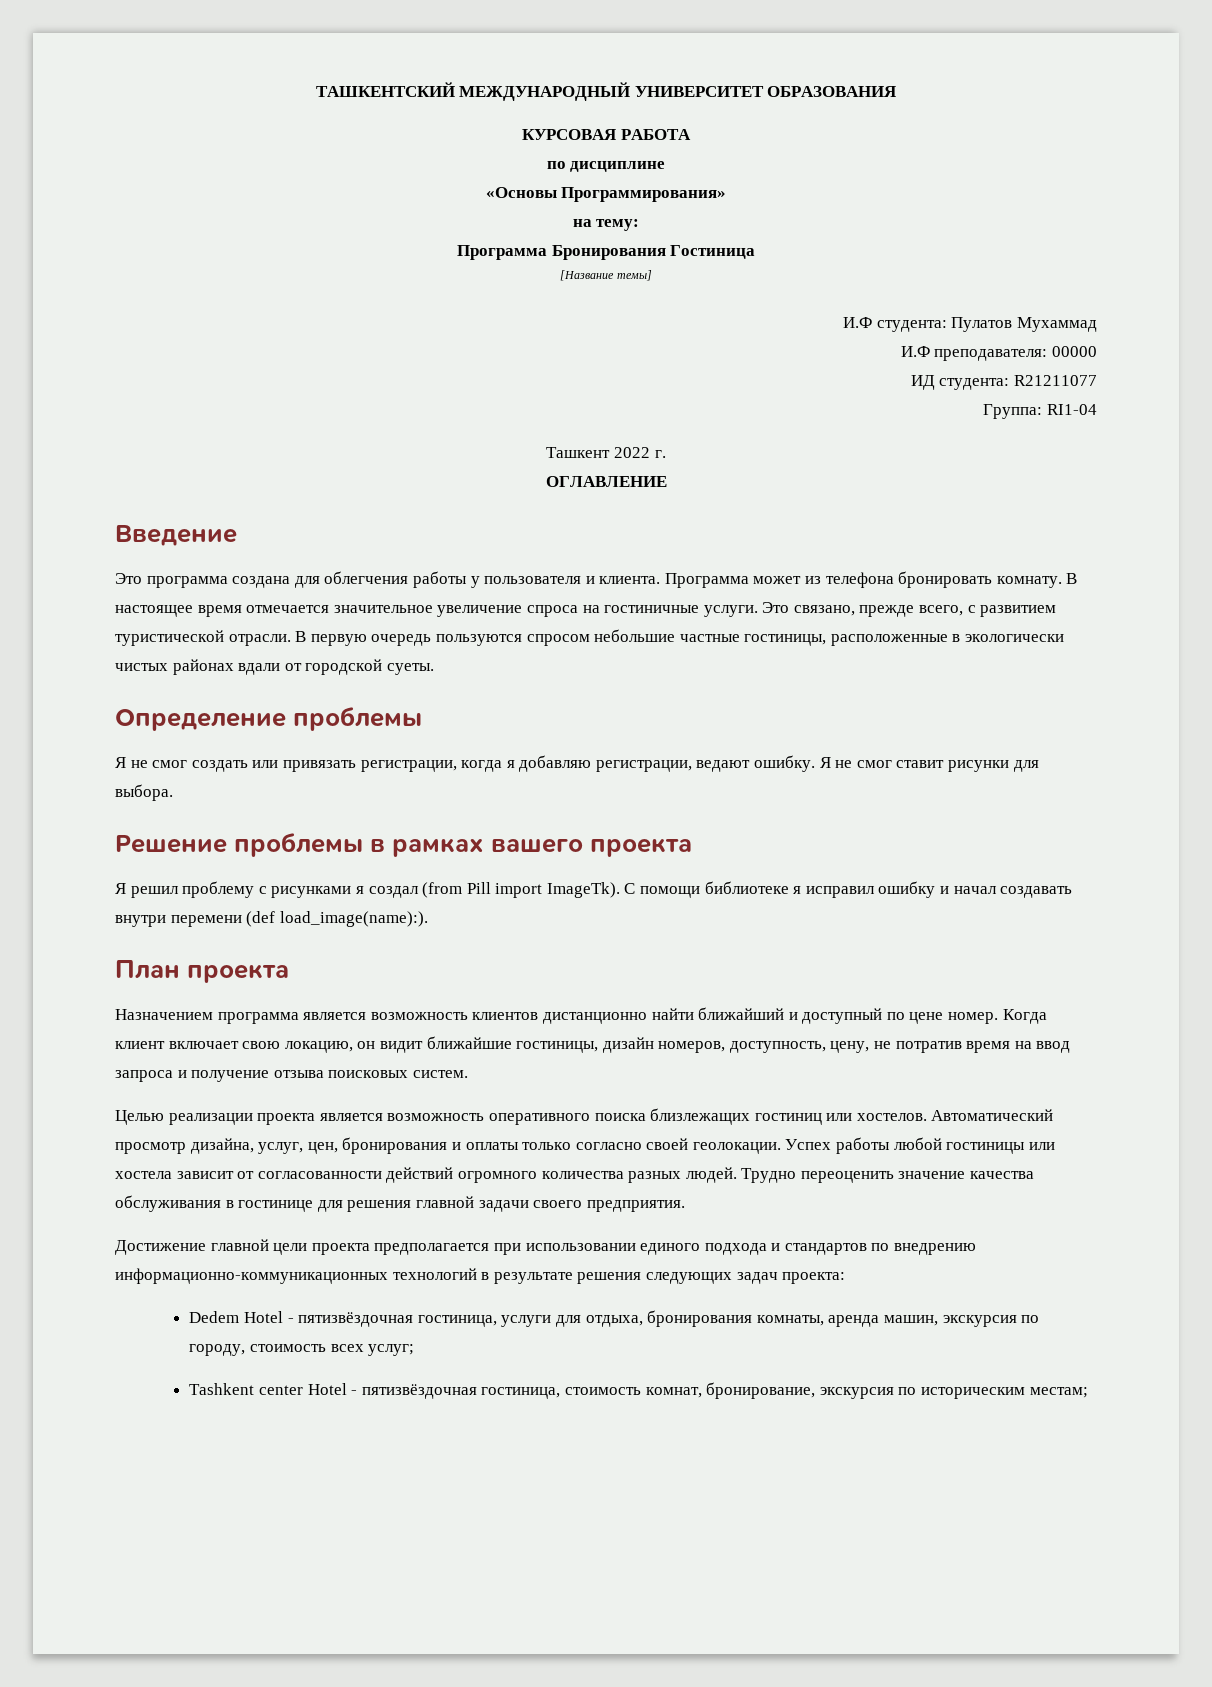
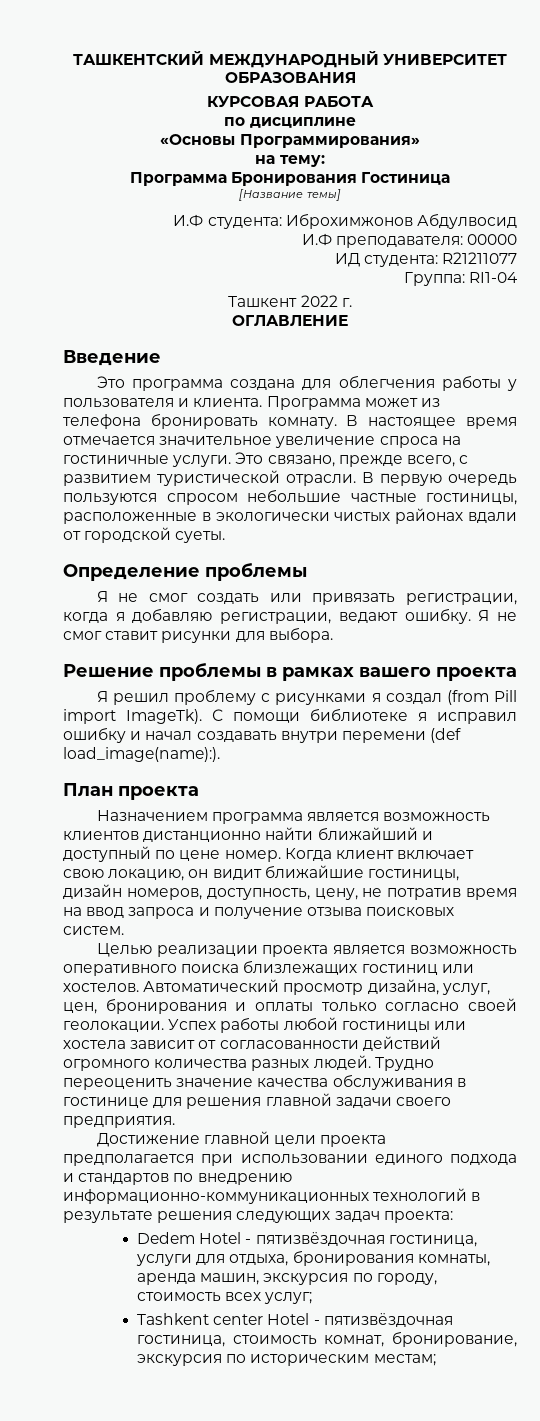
[951,317,1097,332] Пулатов Мухаммад -> [285,213,517,229] Иброхимжонов Абдулвосид

